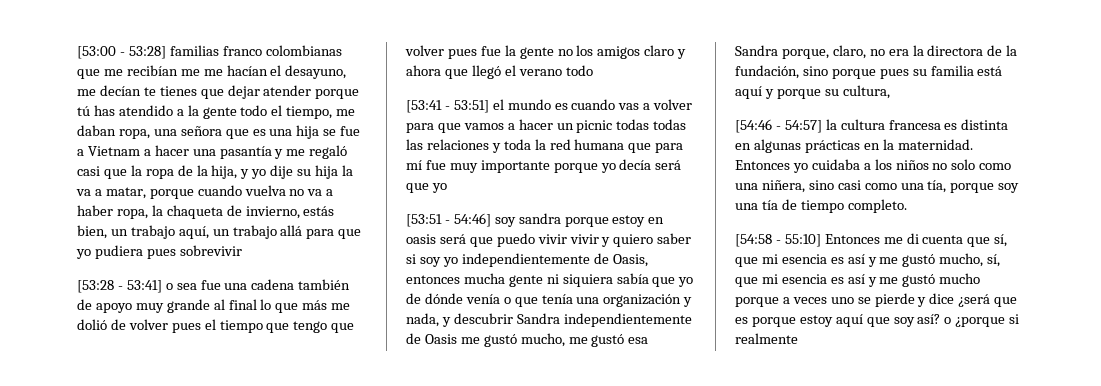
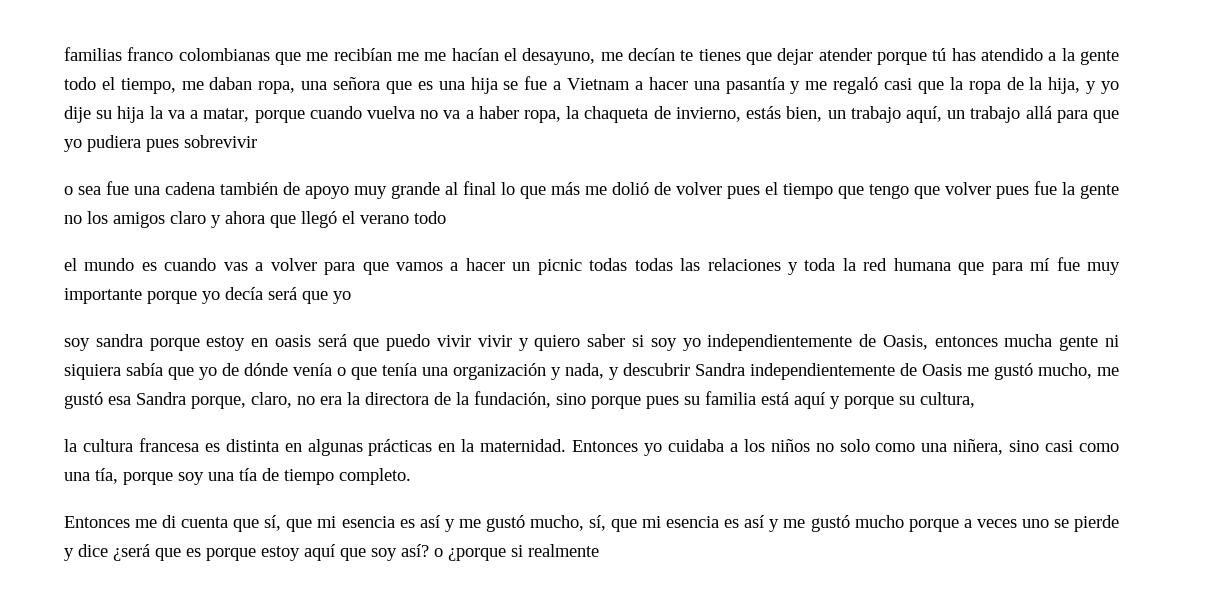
[77,46,166,59] [53:00 - 53:28] -> (64, 54) none
[77,280,162,293] [53:28 - 53:41] -> (257, 141) none
[406,100,489,113] [53:41 - 53:51] -> (446, 217) none
[406,213,491,227] [53:51 - 54:46] -> (351, 297) none
[735,119,822,133] [54:46 - 54:57] -> (975, 400) none
[735,234,821,247] [54:58 - 55:10] -> (411, 476) none

